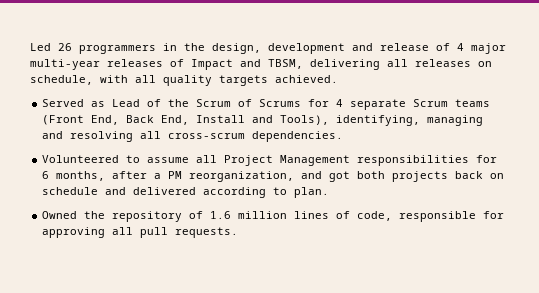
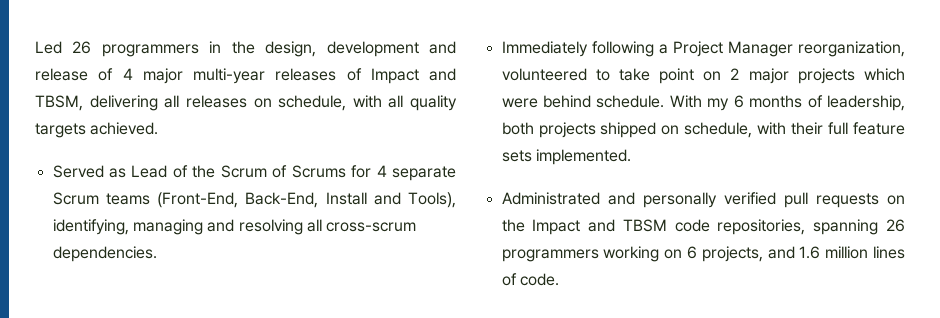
[42,115,190,125] (Front End, Back End, -> [157,192,319,208] (Front-End, Back-End,
[42,155,498,166] [42,171,505,182] [42,187,330,198] [42,211,505,222] [42,227,239,238] Volunteered to assume all Project Management responsibilities for 6 months, after a PM reorganization, and got both projects back on schedule and delivered according to plan. // Owned the repository of 1.6 million lines of code, responsible for approving all pull requests. -> [501,41,905,57] [501,68,905,84] [501,95,905,111] [501,122,905,138] [501,149,631,165] [501,192,905,208] [501,219,905,235] [501,246,905,262] [501,273,559,286] Immediately following a Project Manager reorganization, volunteered to take point on 2 major projects which were behind schedule. With my 6 months of leadership, both projects shipped on schedule, with their full feature sets implemented. // Administrated and personally verified pull requests on the Impact and TBSM code repositories, spanning 26 programmers working on 6 projects, and 1.6 million lines of code.

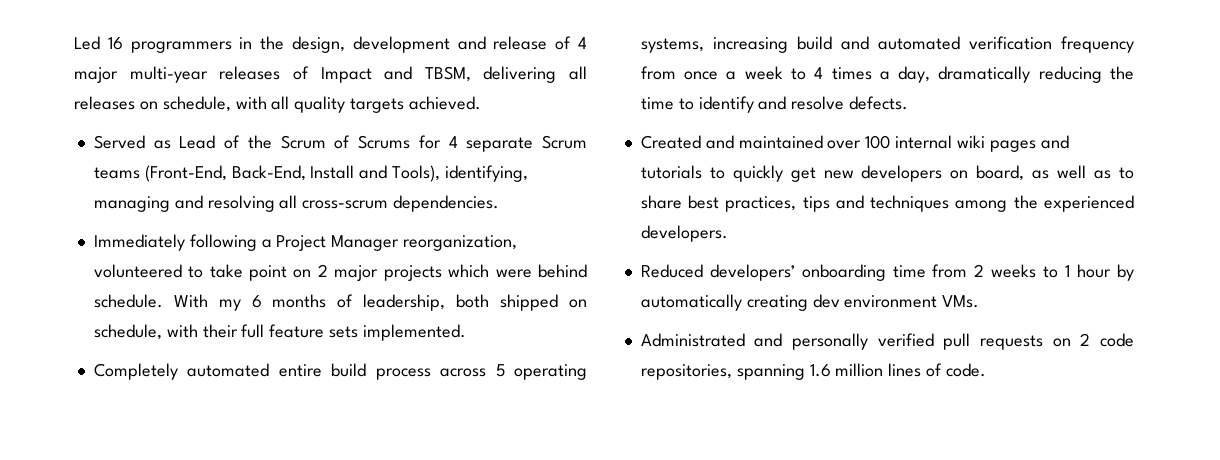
[72,41,92,54] 26 -> [107,37,123,50] 16
[538,122,596,138] projects -> (490, 301) none
(631, 157) none -> [93,363,587,380] [640,36,1134,53] [640,66,1134,83] [640,96,909,113] [640,135,1069,152] [640,165,1134,182] [640,195,1134,212] [640,225,728,242] [640,264,1134,281] [640,294,980,311] // Completely automated entire build process across 5 operating systems, increasing build and automated verification frequency from once a week to 4 times a day, dramatically reducing the time to identify and resolve defects. // Created and maintained over 100 internal wiki pages and tutorials to quickly get new developers on board, as well as to share best practices, tips and techniques among the experienced developers. // Reduced developers’ onboarding time from 2 weeks to 1 hour by automatically creating dev environment VMs.
[501,219,905,235] [501,246,795,262] the Impact and TBSM code repositories, spanning 26 programmers working on 6 projects, and -> [1080,333,1134,347] [640,364,805,380] 2 code repositories, spanning

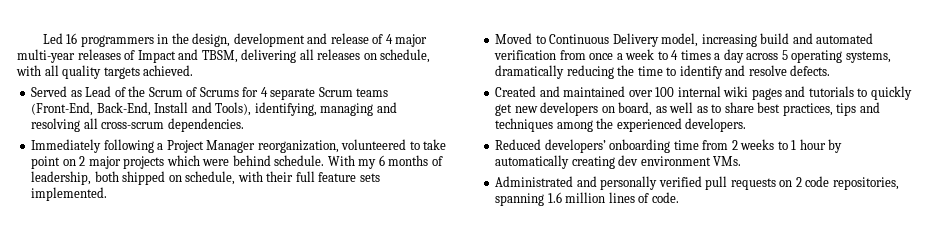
[93,363,587,380] [640,38,704,53] Completely automated entire build process across 5 operating systems, -> [495,33,699,47] Moved to Continuous Delivery model,
[1061,36,1134,53] frequency -> (557, 55) none
[898,66,931,83] day, -> [723,49,891,63] day across 5 operating systems,

